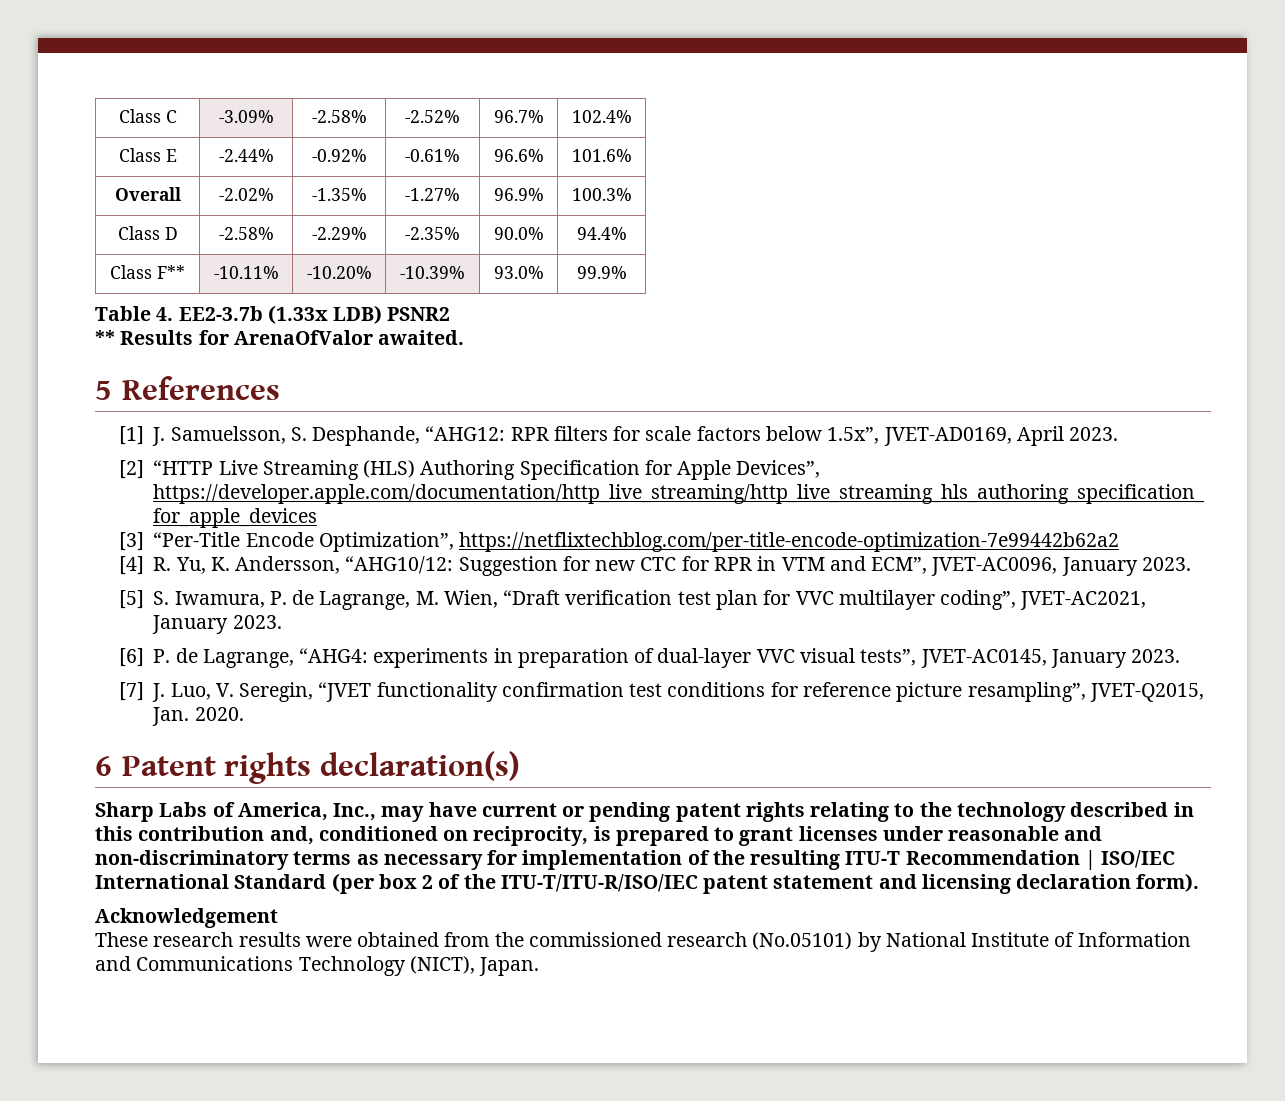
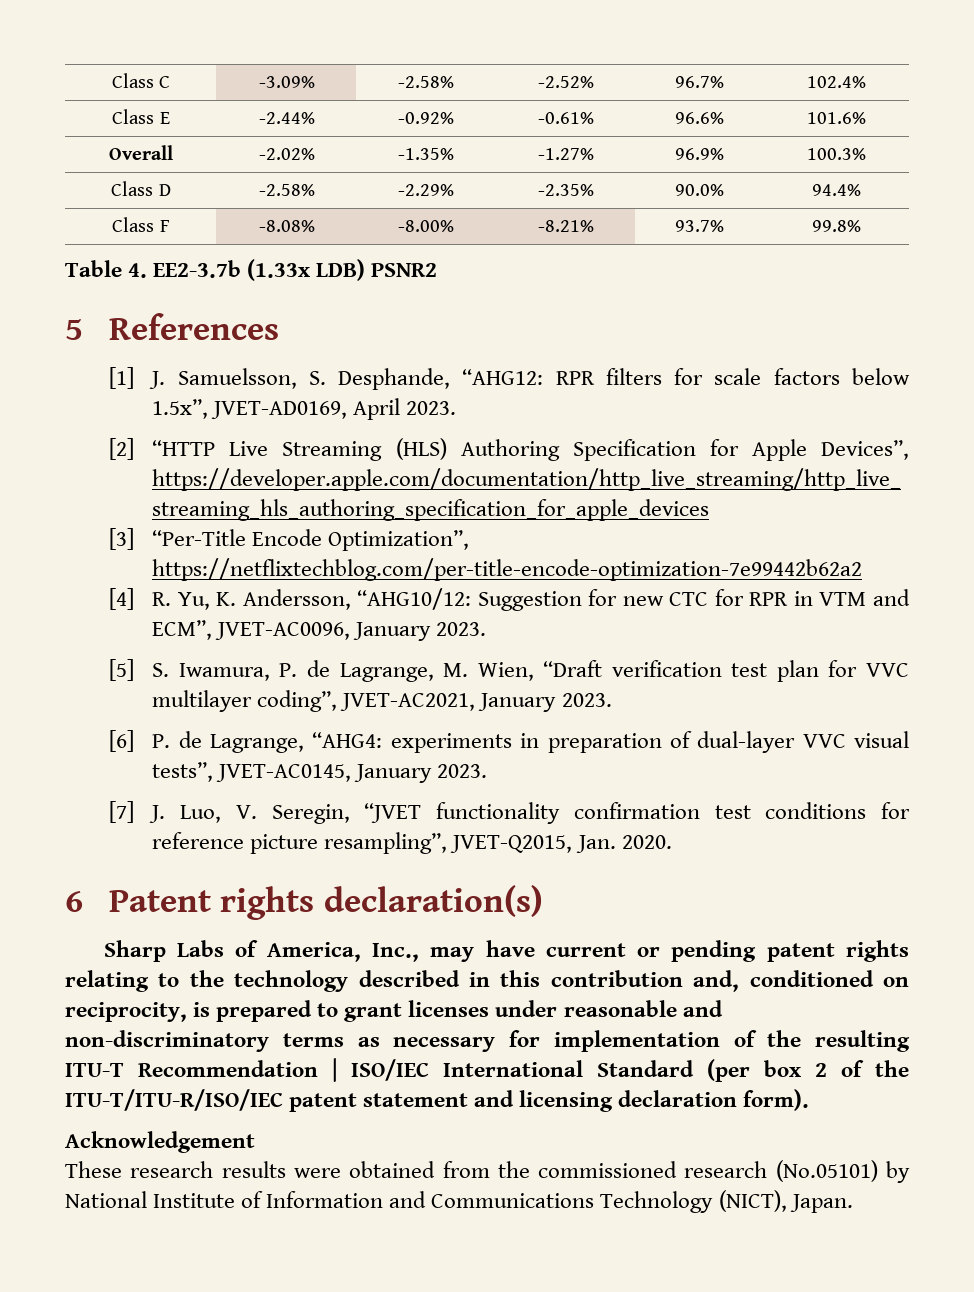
[157,265,185,279] [213,266,279,279] [306,266,372,279] [400,266,465,279] [493,266,544,279] [576,266,627,279] F** | -10.11% | -10.20% | -10.39% | 93.0% | 99.9% -> [159,220,170,232] [258,220,315,232] [398,220,454,232] [537,220,594,232] [675,220,724,232] [811,220,861,232] F | -8.08% | -8.00% | -8.21% | 93.7% | 99.8%
[95,330,465,345] // ** Results for ArenaOfValor awaited. -> (438, 270) none

